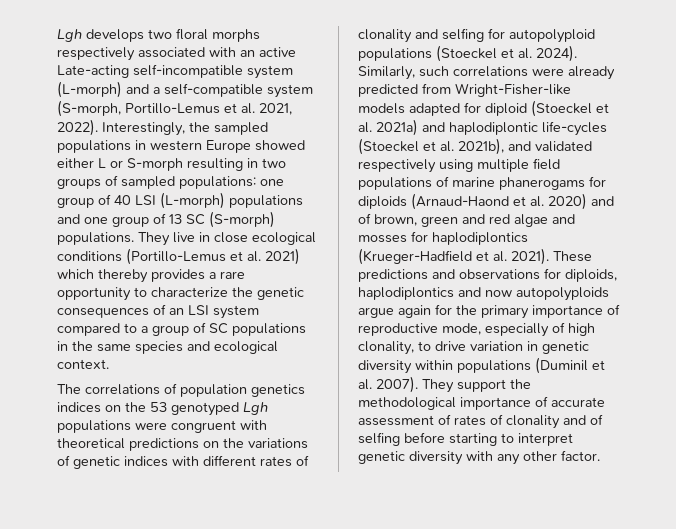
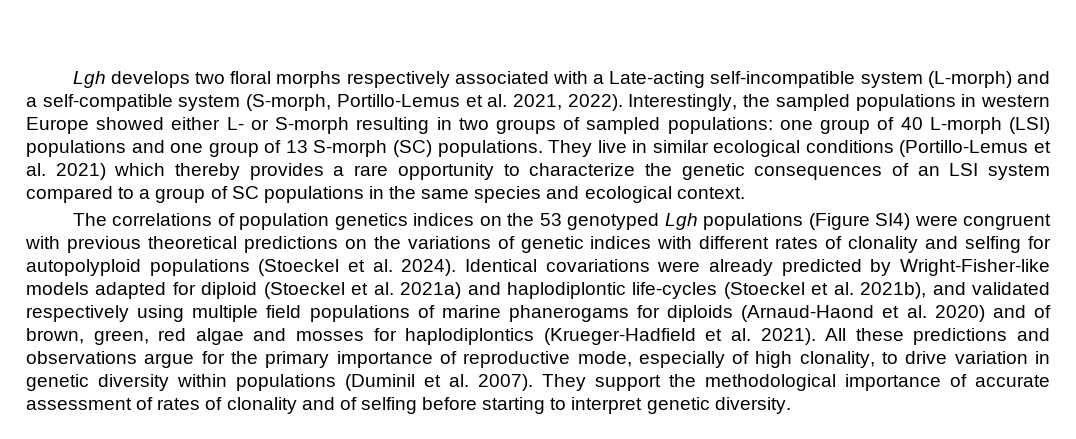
[240,47,296,57] an active -> [593,74,605,84] a
[98,158,106,168] L -> [226,117,244,130] L-
[135,192,225,209] LSI (L-morph) -> [929,117,1050,134] L-morph (LSI)
[186,211,275,228] SC (S-morph) -> [313,140,432,157] S-morph (SC)
[214,232,248,243] close -> [652,140,709,153] similar
(131, 426) none -> [808,213,911,230] (Figure SI4)
(267, 425) none -> [66,236,141,253] previous
[358,66,528,80] Similarly, such correlations -> [465,259,650,272] Identical covariations
[422,83,451,94] from -> [870,259,892,276] by
[421,214,485,227] green and -> [93,330,149,345] green,
[553,251,592,262] These -> [825,328,904,341] All these
[544,268,617,282] [358,287,609,301] [358,305,431,318] for diploids, haplodiplontics and now autopolyploids argue again -> [144,353,195,368] argue
[409,450,600,465] diversity with any other factor. -> [714,397,791,414] diversity.

